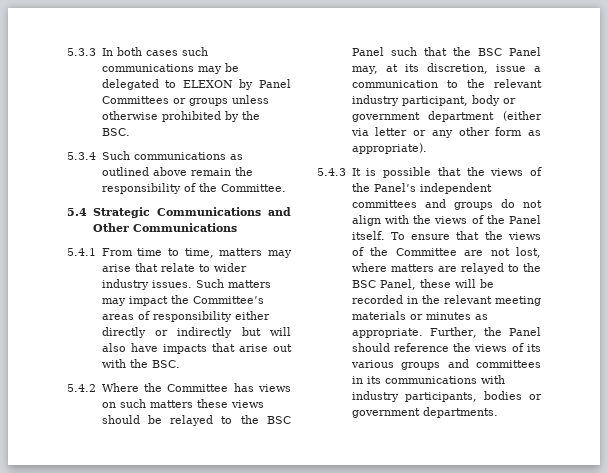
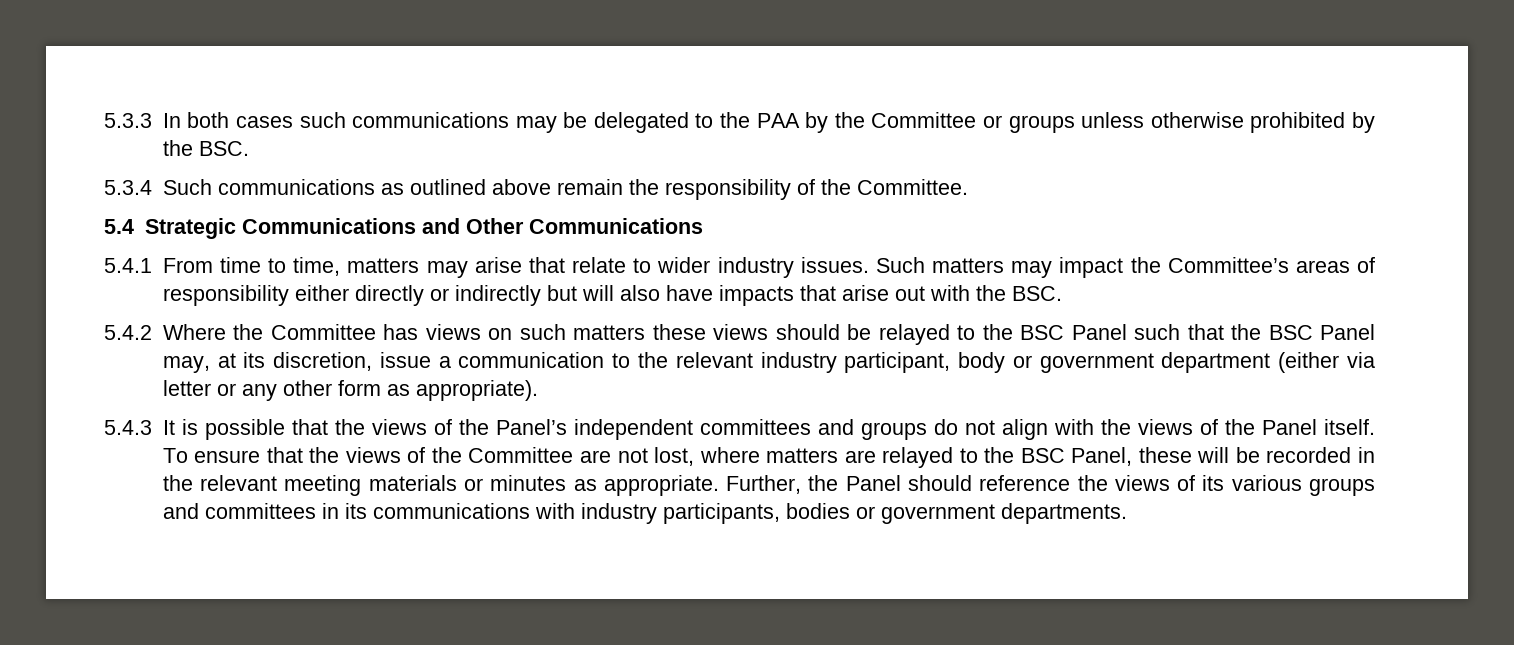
[182,79,291,90] [101,96,169,104] ELEXON by Panel Committees -> [720,112,977,133] the PAA by the Committee

